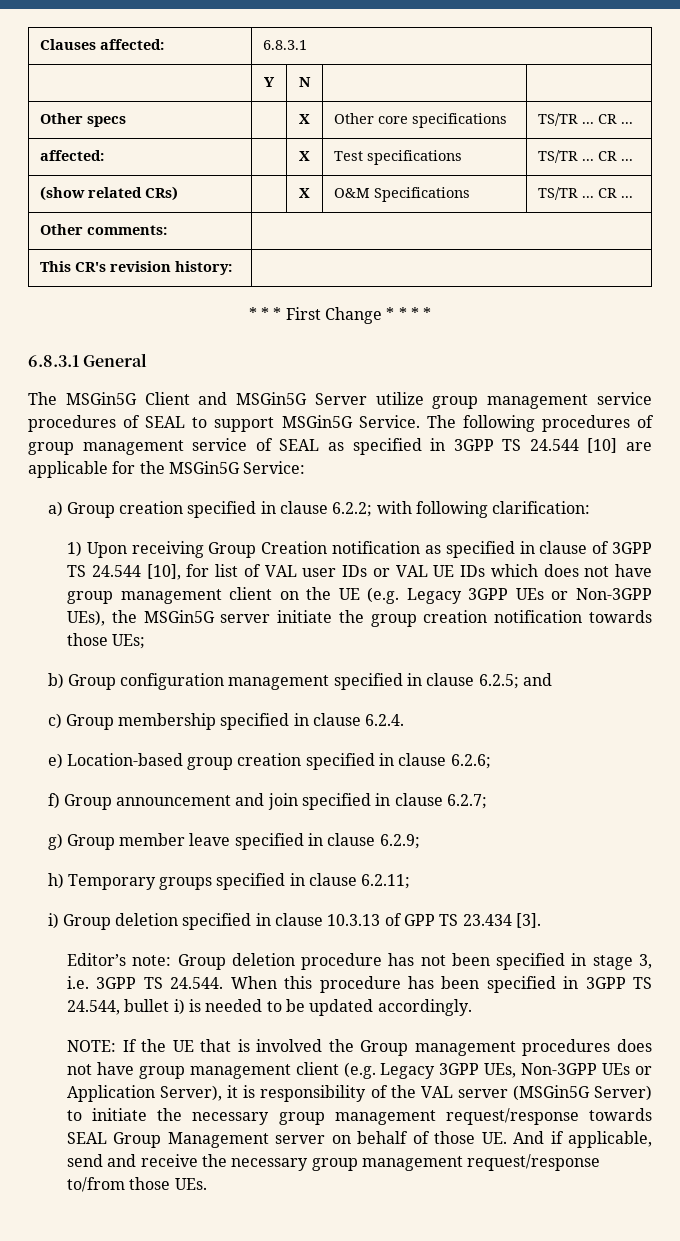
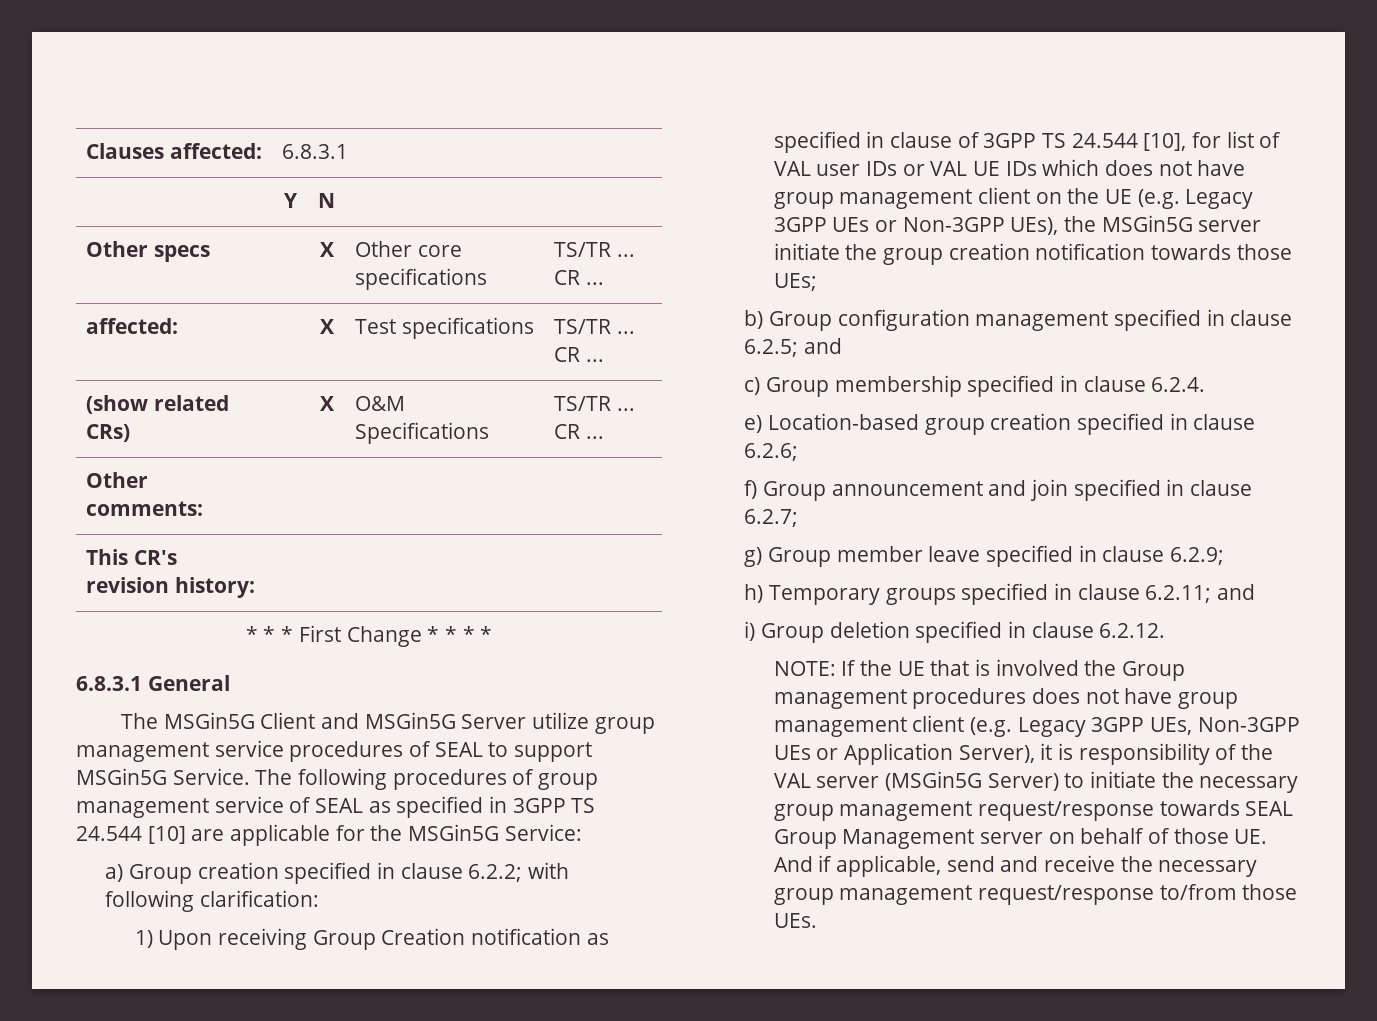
(411, 881) none -> [1216,584,1255,600] and
[327,913,542,928] [67,953,653,970] [67,976,652,993] [67,999,472,1016] 10.3.13 of GPP TS 23.434 [3]. // Editor’s note: Group deletion procedure has not been specified in stage 3, i.e. 3GPP TS 24.544. When this procedure has been specified in 3GPP TS 24.544, bullet i) is needed to be updated accordingly. -> [1099,623,1166,638] 6.2.12.

